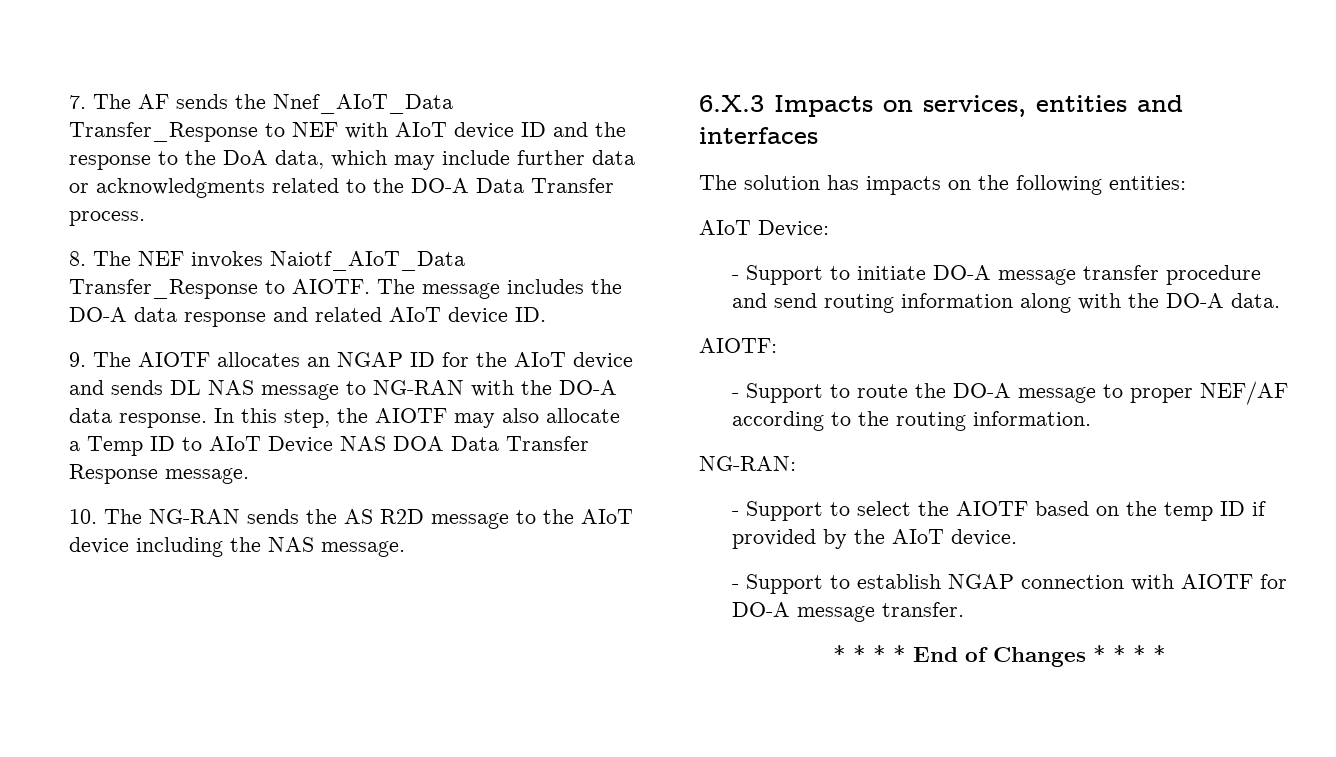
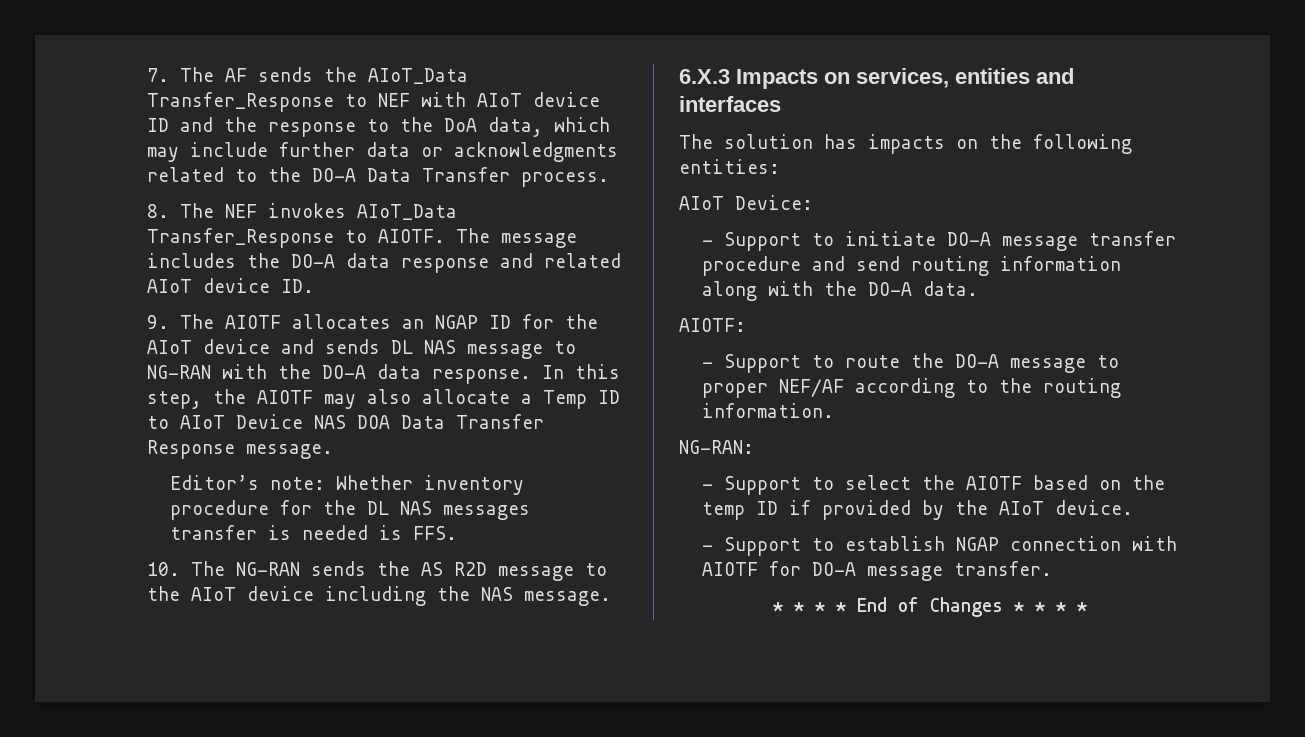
[273,94,454,114] Nnef_AIoT_Data -> [368,68,469,84] AIoT_Data
[270,251,466,271] Naiotf_AIoT_Data -> [357,204,458,220] AIoT_Data
(250, 476) none -> [170,475,525,495] [170,500,531,520] [170,525,458,540] // Editor’s note: Whether inventory procedure for the DL NAS messages transfer is needed is FFS.

